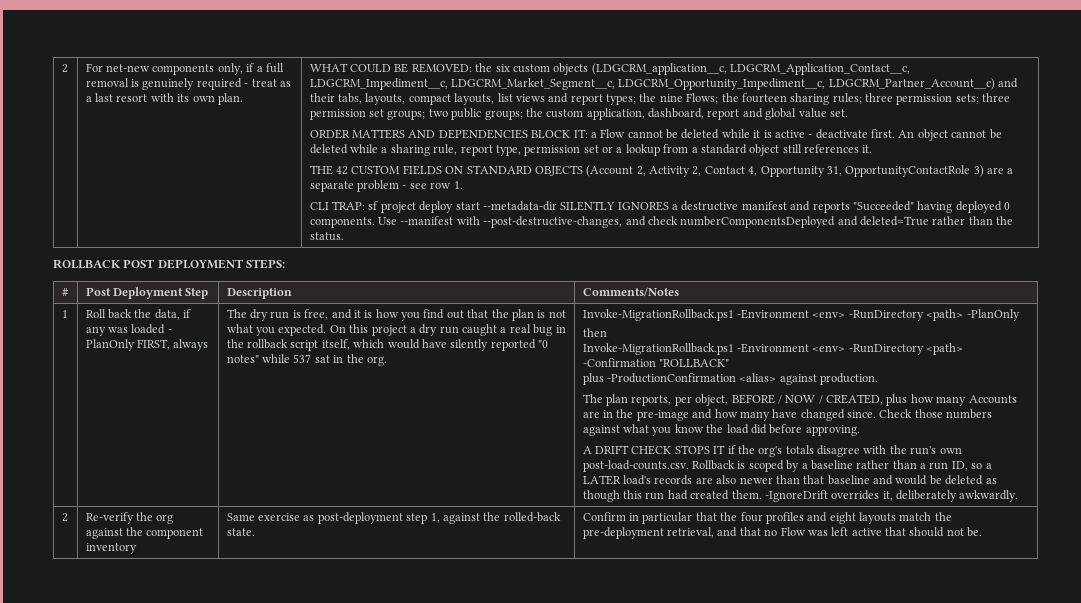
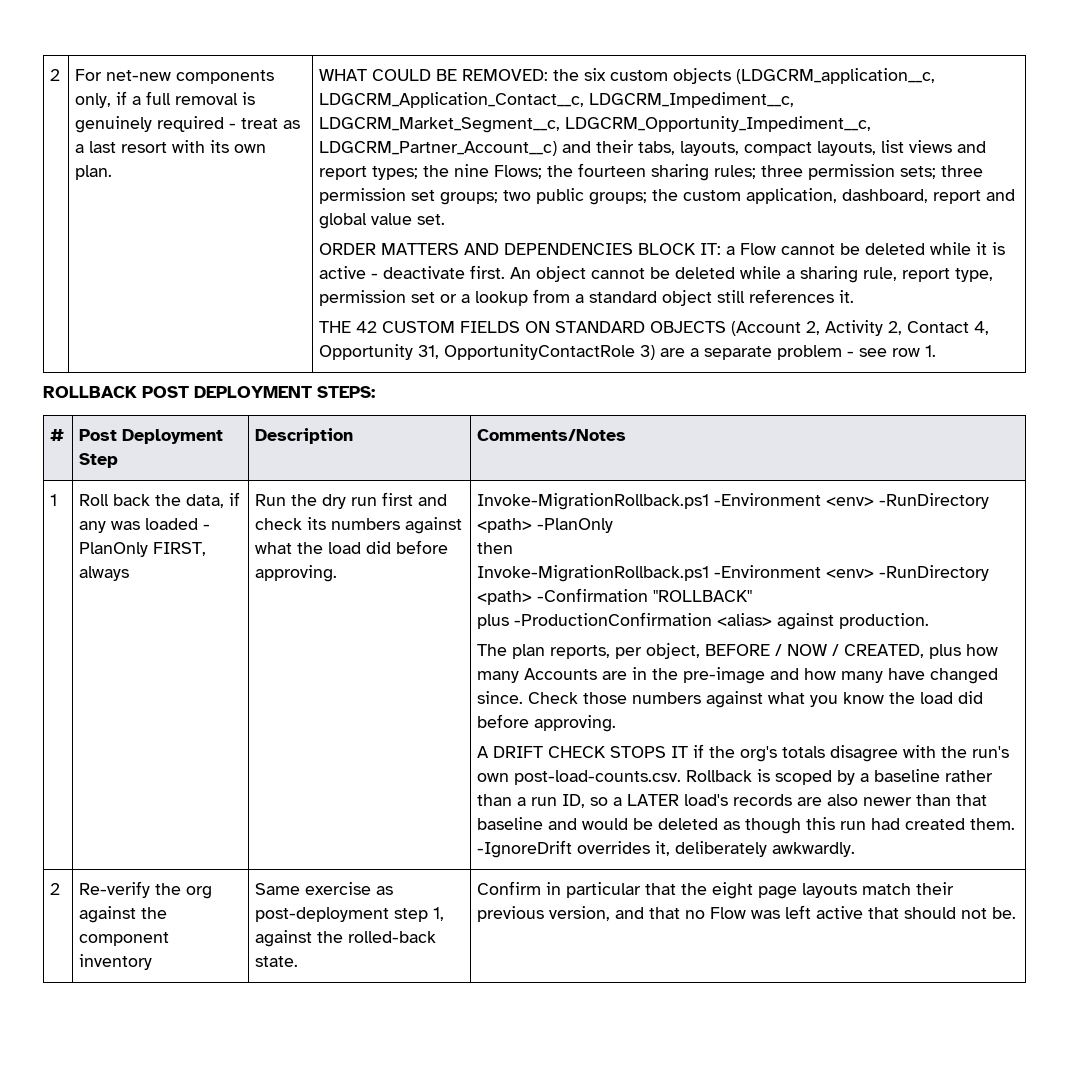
[309,201,1011,213] [309,216,1014,228] [309,232,344,241] // CLI TRAP: sf project deploy start --metadata-dir SILENTLY IGNORES a destructive manifest and reports "Succeeded" having deployed 0 components. Use --manifest with --post-destructive-changes, and check numberComponentsDeployed and deleted=True rather than the status. -> (937, 351) none
[226,309,566,321] [226,324,566,336] [226,339,549,351] [226,354,387,366] The dry run is free, and it is how you find out that the plan is not what you expected. On this project a dry run caught a real bug in the rollback script itself, which would have silently reported "0 notes" while 537 sat in the org. -> [255,492,448,509] [255,517,463,534] [255,540,449,554] [255,565,338,582] Run the dry run first and check its numbers against what the load did before approving.
[740,512,952,524] [582,527,715,539] four profiles and eight layouts match the pre-deployment retrieval, -> [712,882,955,899] [477,906,611,922] eight page layouts match their previous version,

